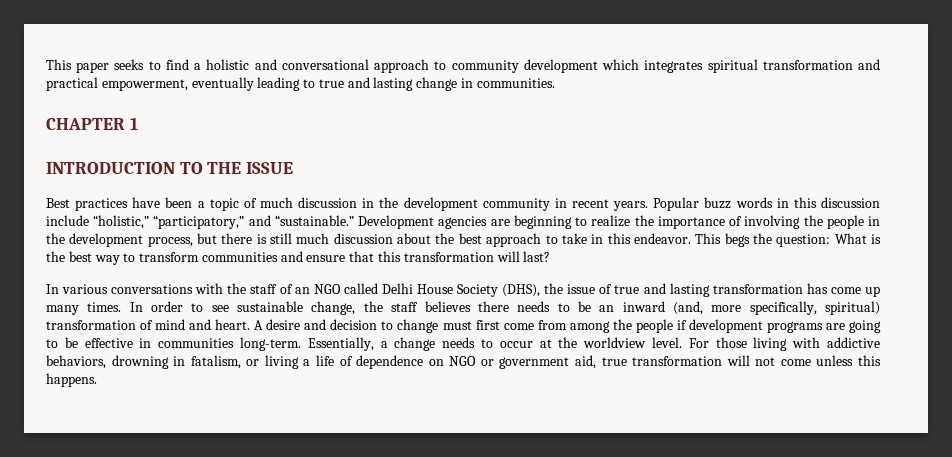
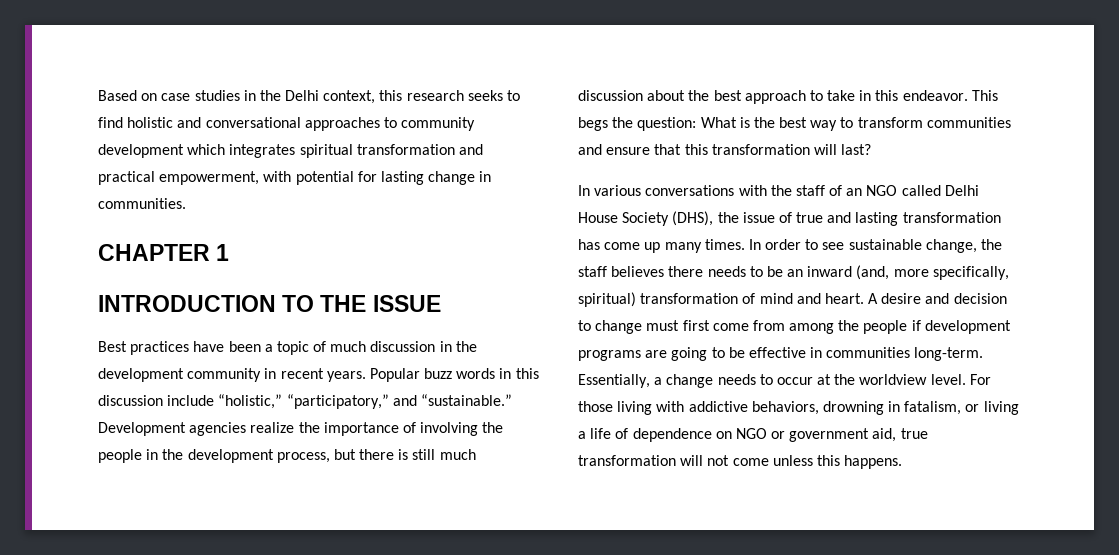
[46,59,110,73] This paper -> [98,90,464,104] Based on case studies in the Delhi context, this research
[194,63,202,70] a -> (123, 122) none
[374,59,430,73] approach -> [304,117,380,131] approaches
[191,77,370,91] eventually leading to true and -> [263,171,377,185] with potential for
[490,215,588,229] are beginning to -> (247, 429) none

